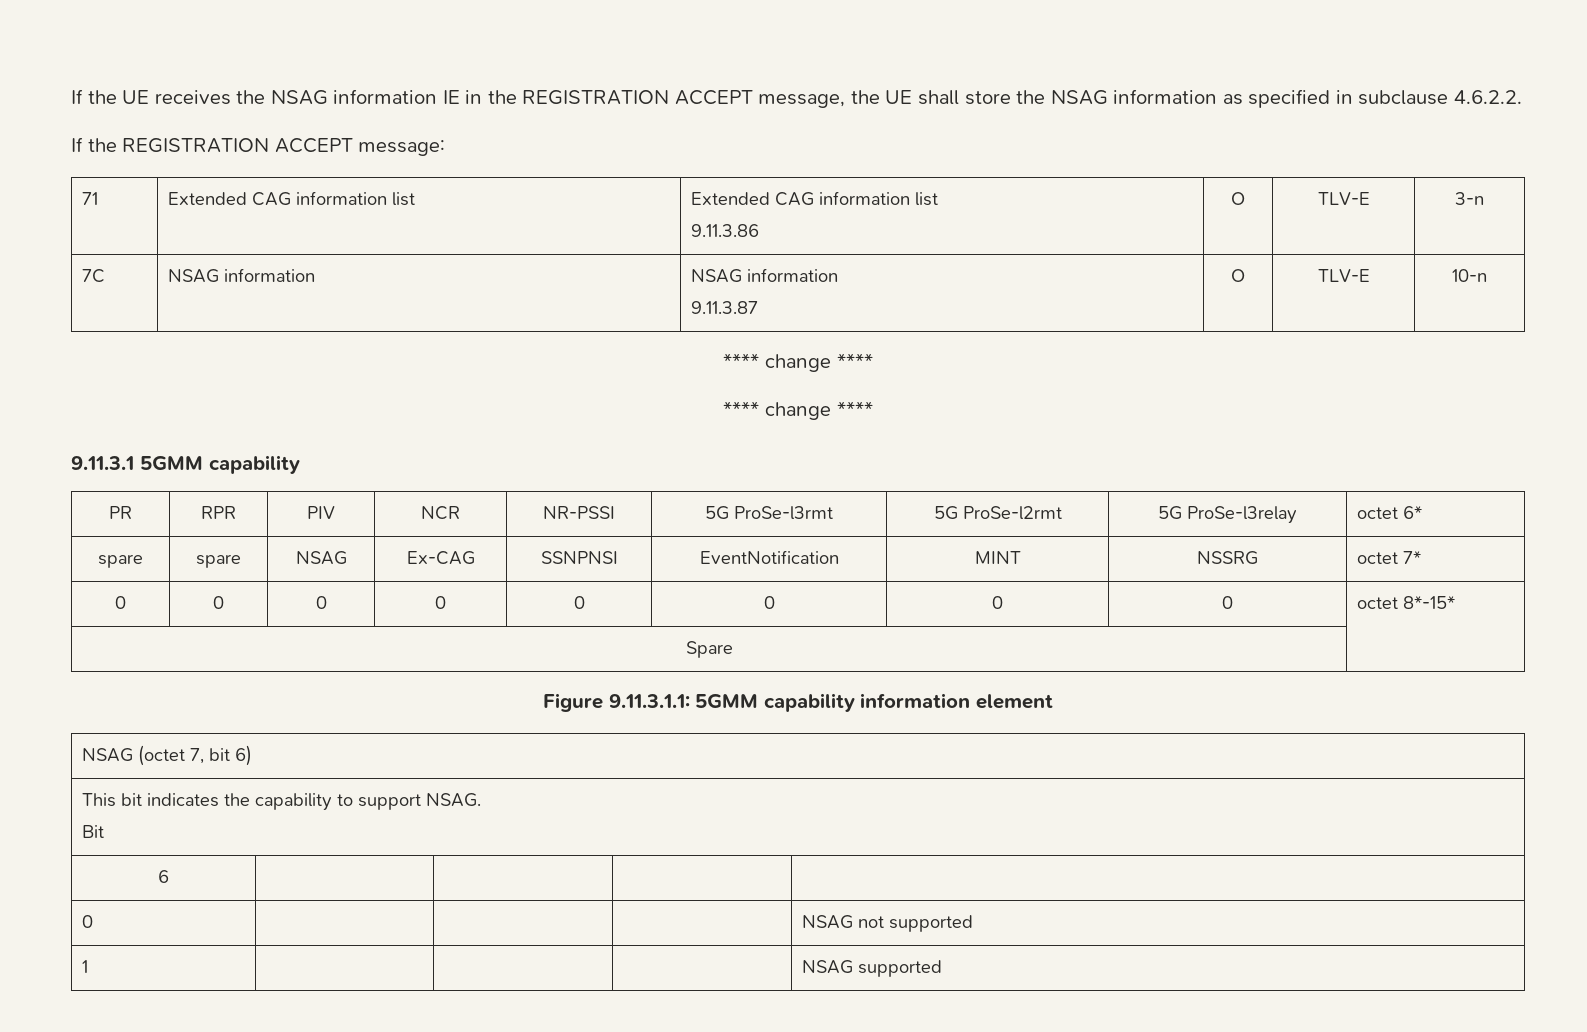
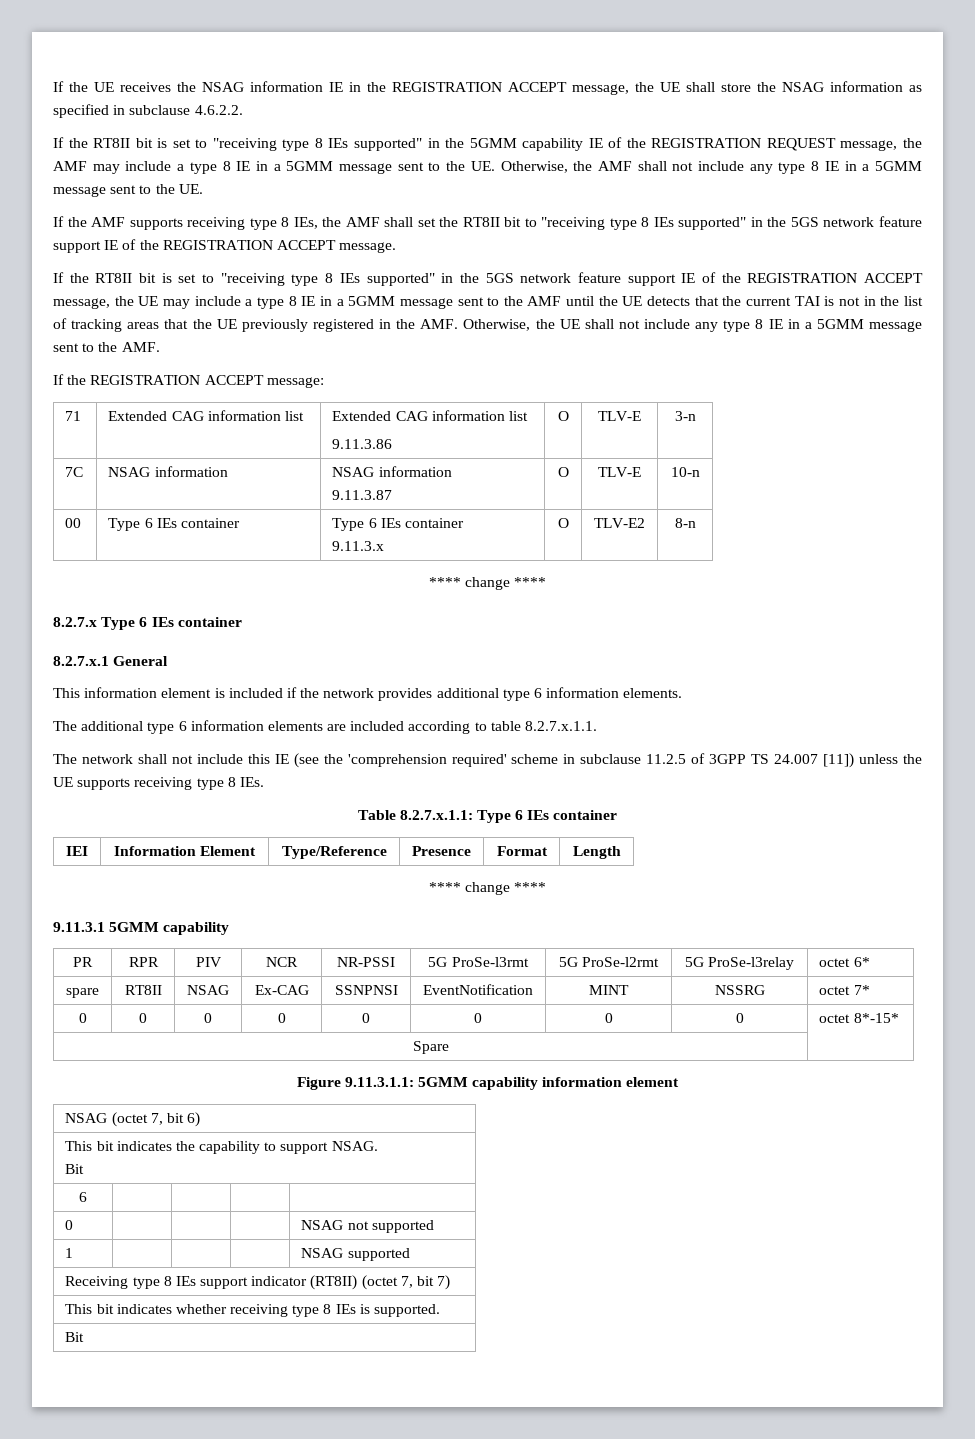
(1522, 97) none -> [53,137,922,151] [53,161,922,174] [53,184,203,197] [53,216,922,230] [53,239,397,253] [53,272,923,286] [53,296,924,309] [53,318,922,332] [53,342,160,352] // If the RT8II bit is set to "receiving type 8 IEs supported" in the 5GMM capability IE of the REGISTRATION REQUEST message, the AMF may include a type 8 IE in a 5GMM message sent to the UE. Otherwise, the AMF shall not include any type 8 IE in a 5GMM message sent to the UE. // If the AMF supports receiving type 8 IEs, the AMF shall set the RT8II bit to "receiving type 8 IEs supported" in the 5GS network feature support IE of the REGISTRATION ACCEPT message. // If the RT8II bit is set to "receiving type 8 IEs supported" in the 5GS network feature support IE of the REGISTRATION ACCEPT message, the UE may include a type 8 IE in a 5GMM message sent to the AMF until the UE detects that the current TAI is not in the list of tracking areas that the UE previously registered in the AMF. Otherwise, the UE shall not include any type 8 IE in a 5GMM message sent to the AMF.
[723,353,873,372] // **** change **** -> [65,518,82,528] [108,518,240,531] [332,518,464,531] [332,541,385,551] [557,518,569,528] [594,518,645,528] [674,518,696,528] [428,577,547,590] [53,617,242,630] [53,656,169,666] [53,687,683,701] [53,720,598,734] [53,753,923,768] [53,777,264,790] [357,810,618,823] [66,846,88,856] [113,846,257,856] [281,846,387,859] [412,846,471,856] [496,846,548,856] [572,846,621,859] // 00 | Type 6 IEs container | Type 6 IEs container // 9.11.3.x | O | TLV-E2 | 8-n // **** change **** // 8.2.7.x Type 6 IEs container // 8.2.7.x.1 General // This information element is included if the network provides additional type 6 information elements. // The additional type 6 information elements are included according to table 8.2.7.x.1.1. // The network shall not include this IE (see the 'comprehension required' scheme in subclause 11.2.5 of 3GPP TS 24.007 [11]) unless the UE supports receiving type 8 IEs. // Table 8.2.7.x.1.1: Type 6 IEs container // IEI | Information Element | Type/Reference | Presence | Format | Length
[196,554,241,568] spare -> [124,985,162,995] RT8II
(942, 968) none -> [65,1275,451,1290] [65,1304,440,1317] [65,1332,85,1342] // Receiving type 8 IEs support indicator (RT8II) (octet 7, bit 7) // This bit indicates whether receiving type 8 IEs is supported. // Bit

